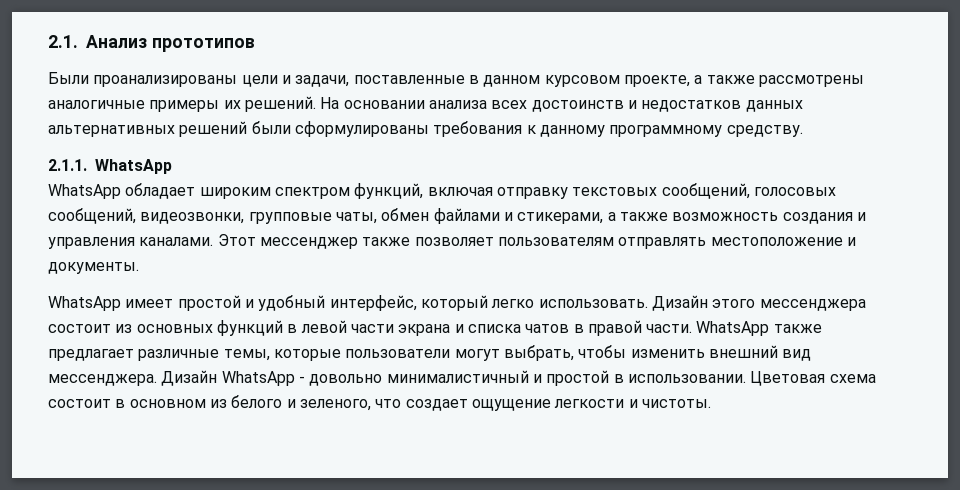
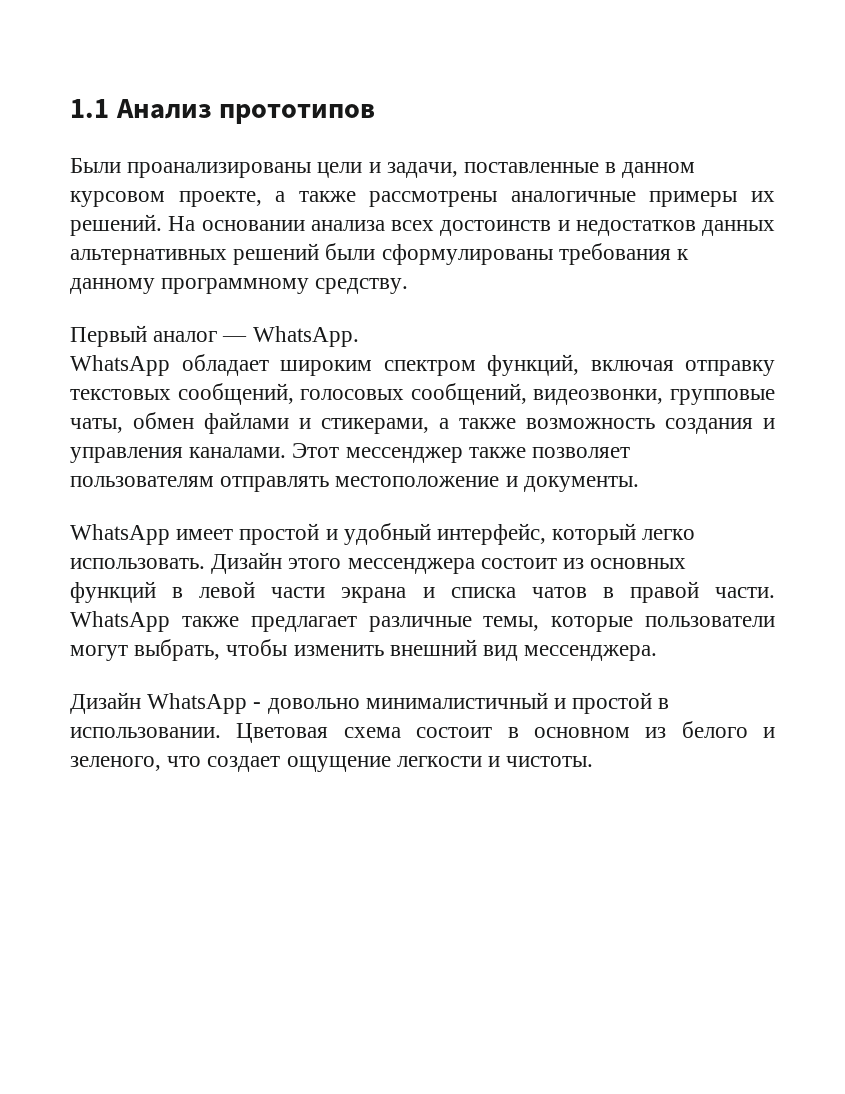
[48,35,78,48] 2.1. -> [70,99,109,118] 1.1
[48,159,172,174] 2.1.1. WhatsApp -> [70,325,359,347] Первый аналог — WhatsApp.
(157, 380) none -> (658, 653) //

